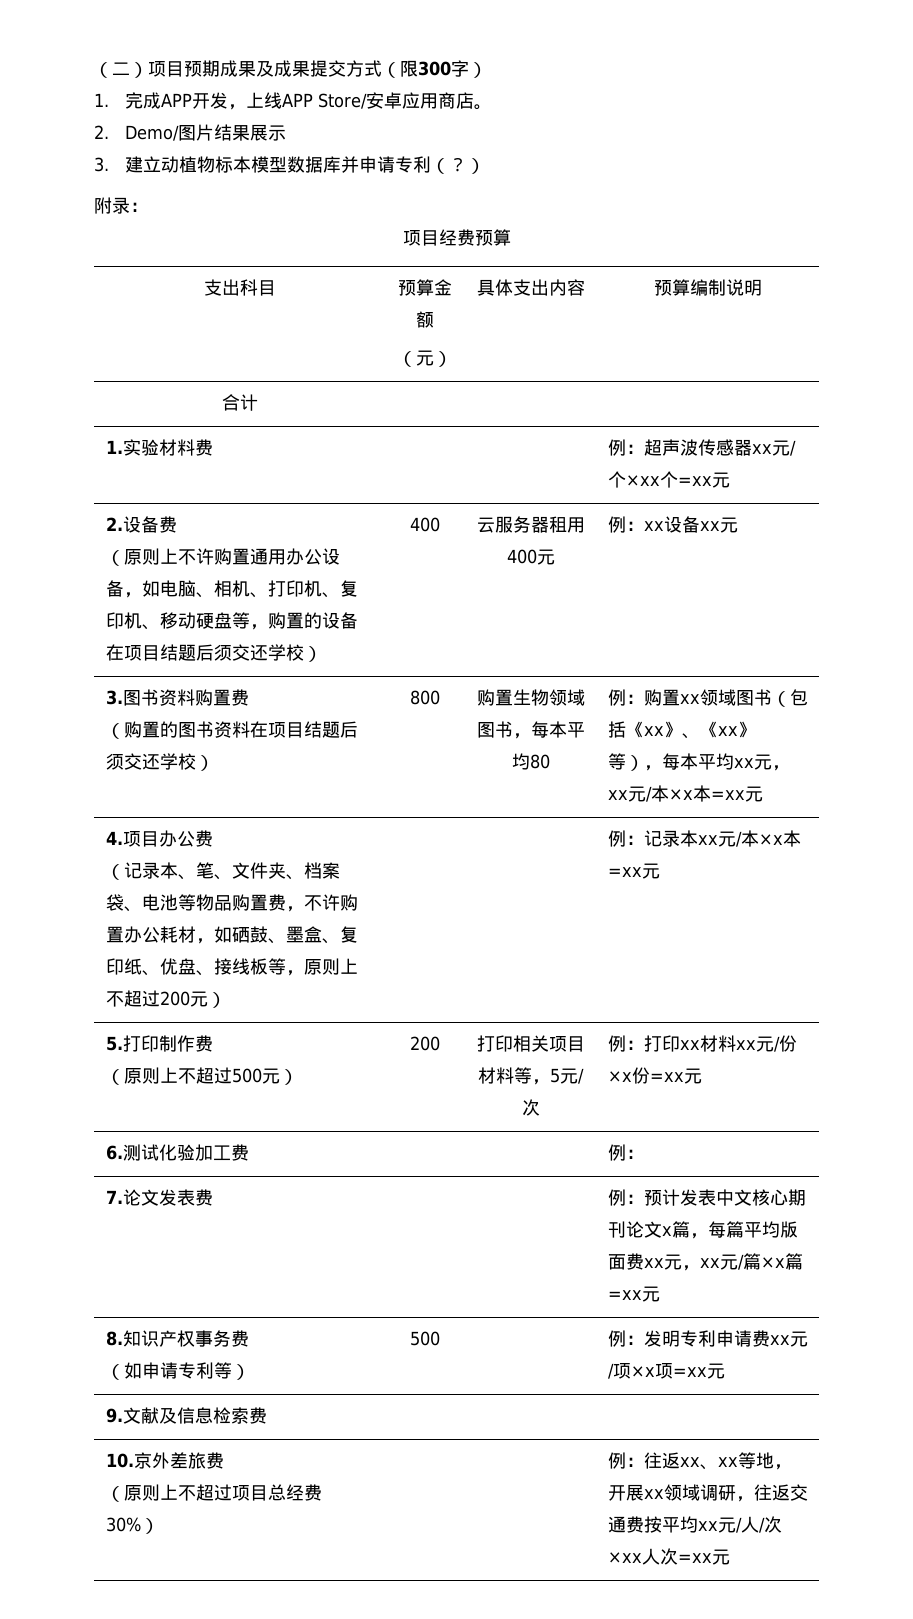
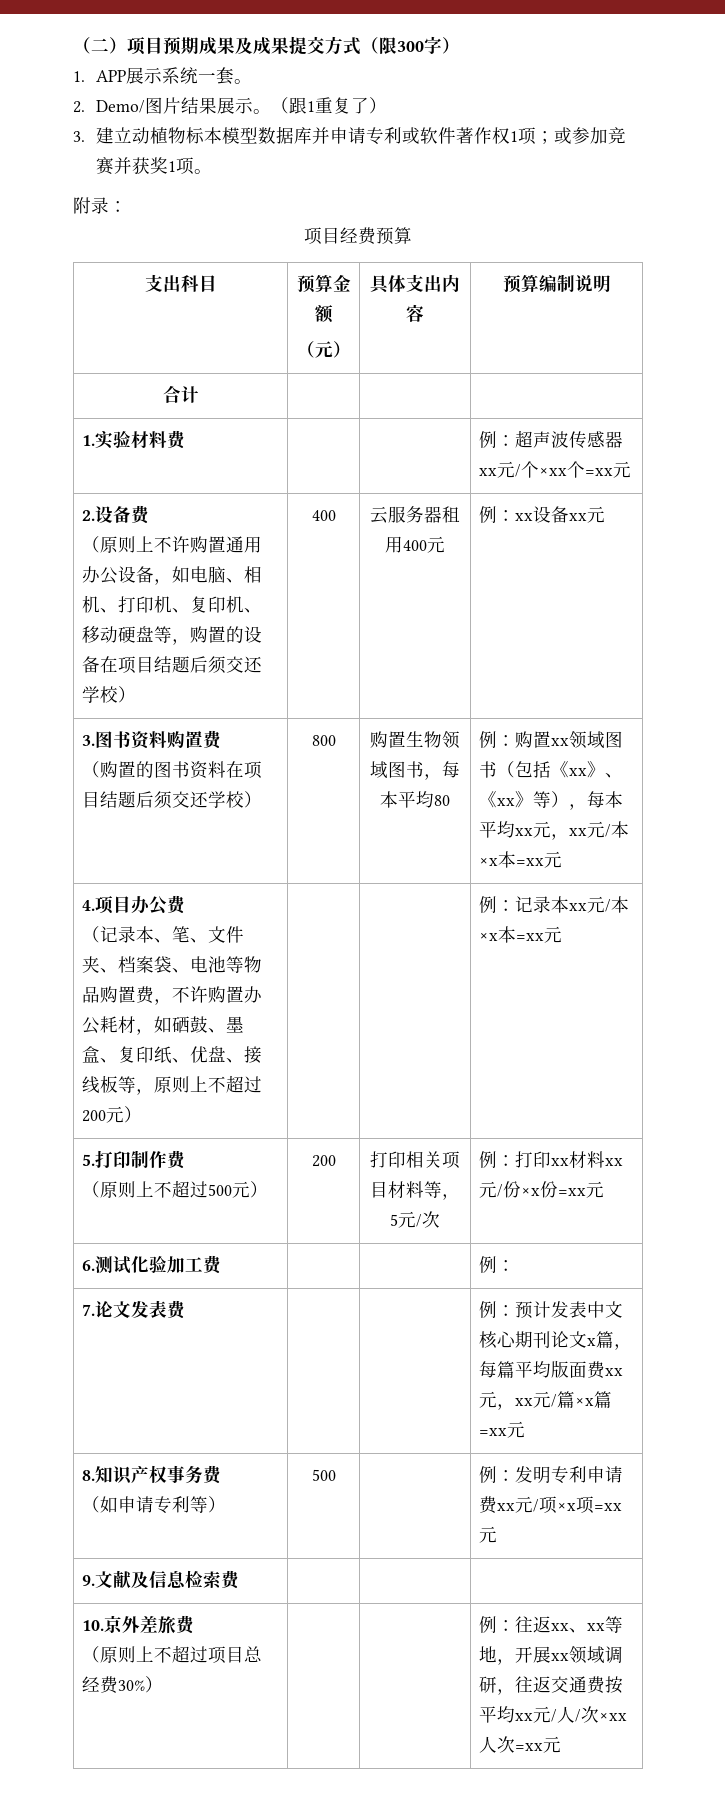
[124,92,474,110] 完成APP开发，上线APP Store/安卓应用商店 -> [96,67,235,85] APP展示系统一套
(286, 133) none -> [253,97,388,114] 。（跟1重复了）
[430,157,485,174] （？） -> [402,127,627,145] [96,157,213,175] 或软件著作权1项；或参加竞赛并获奖1项。

